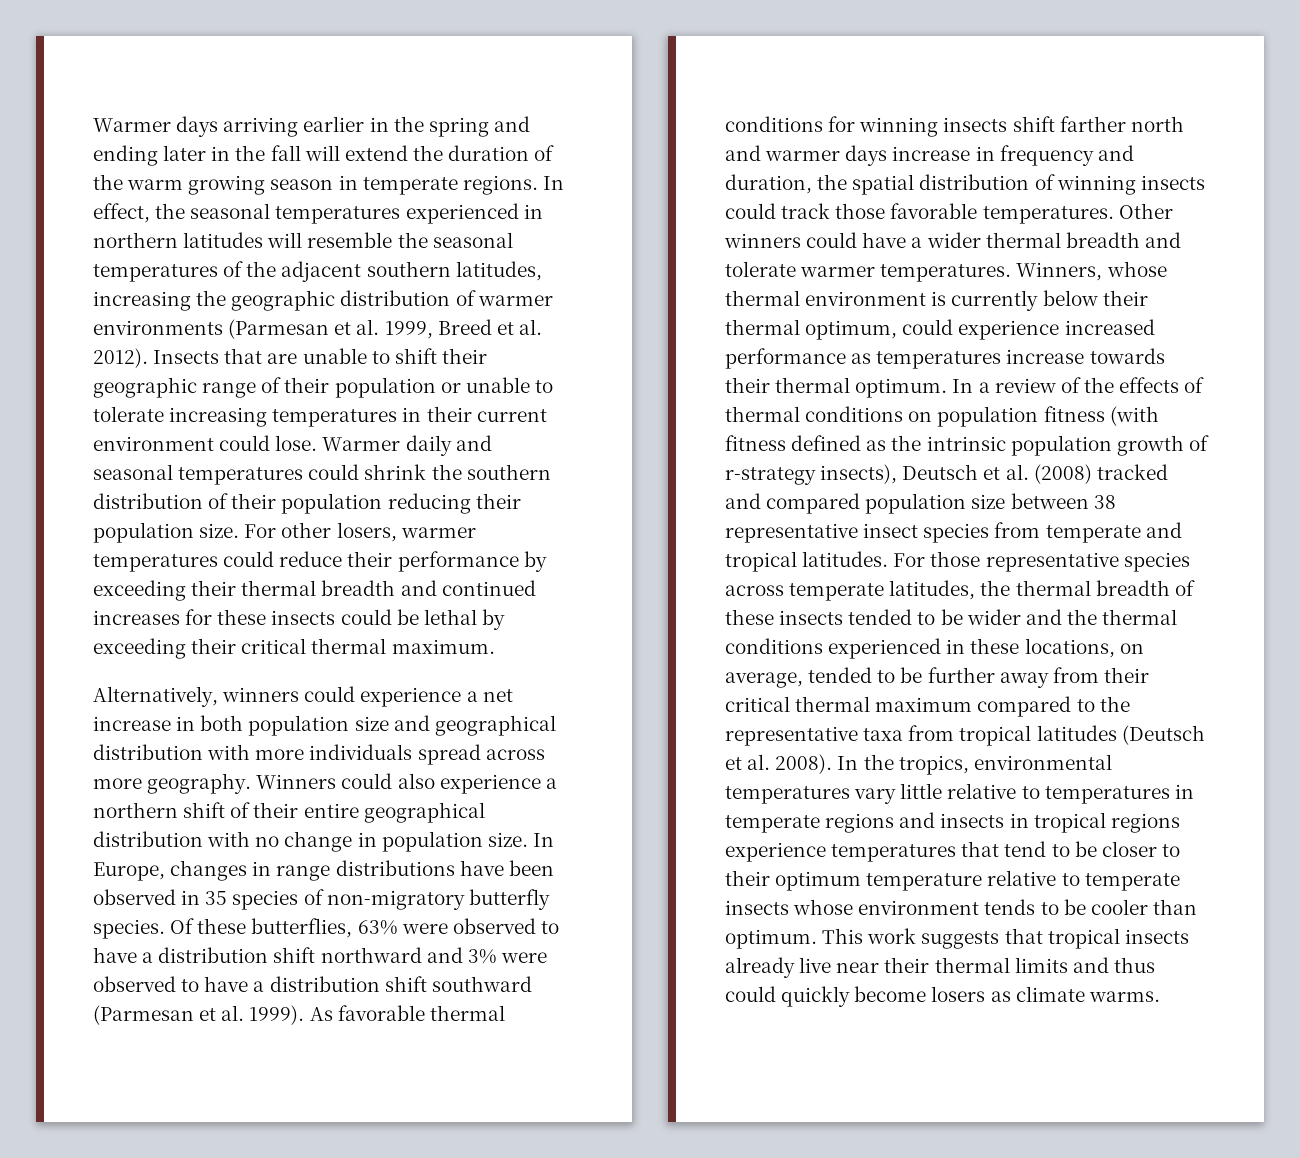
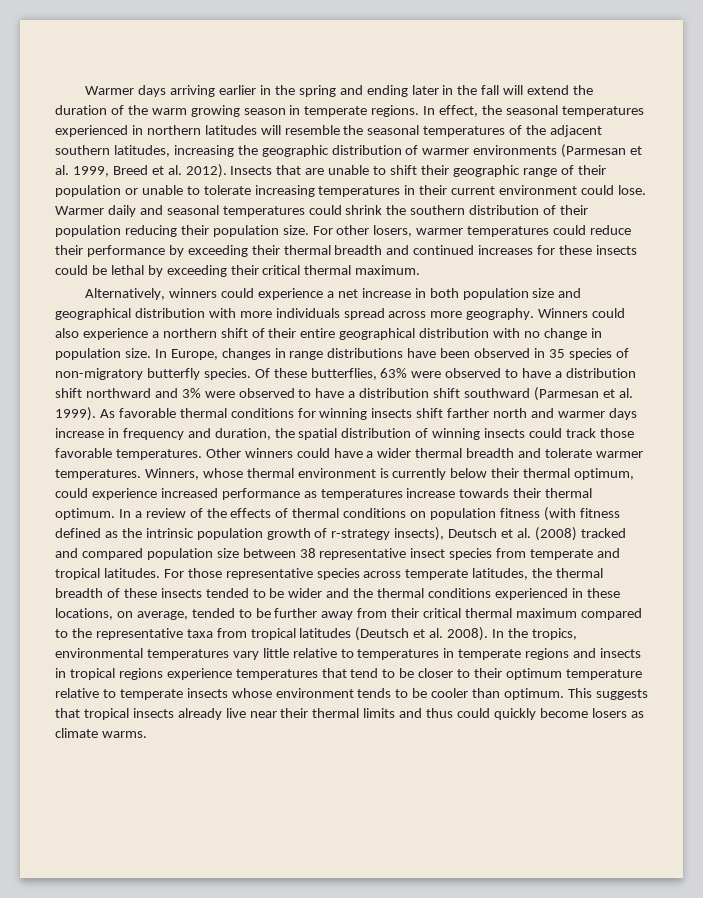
[867,928,917,944] work -> (592, 693) none

